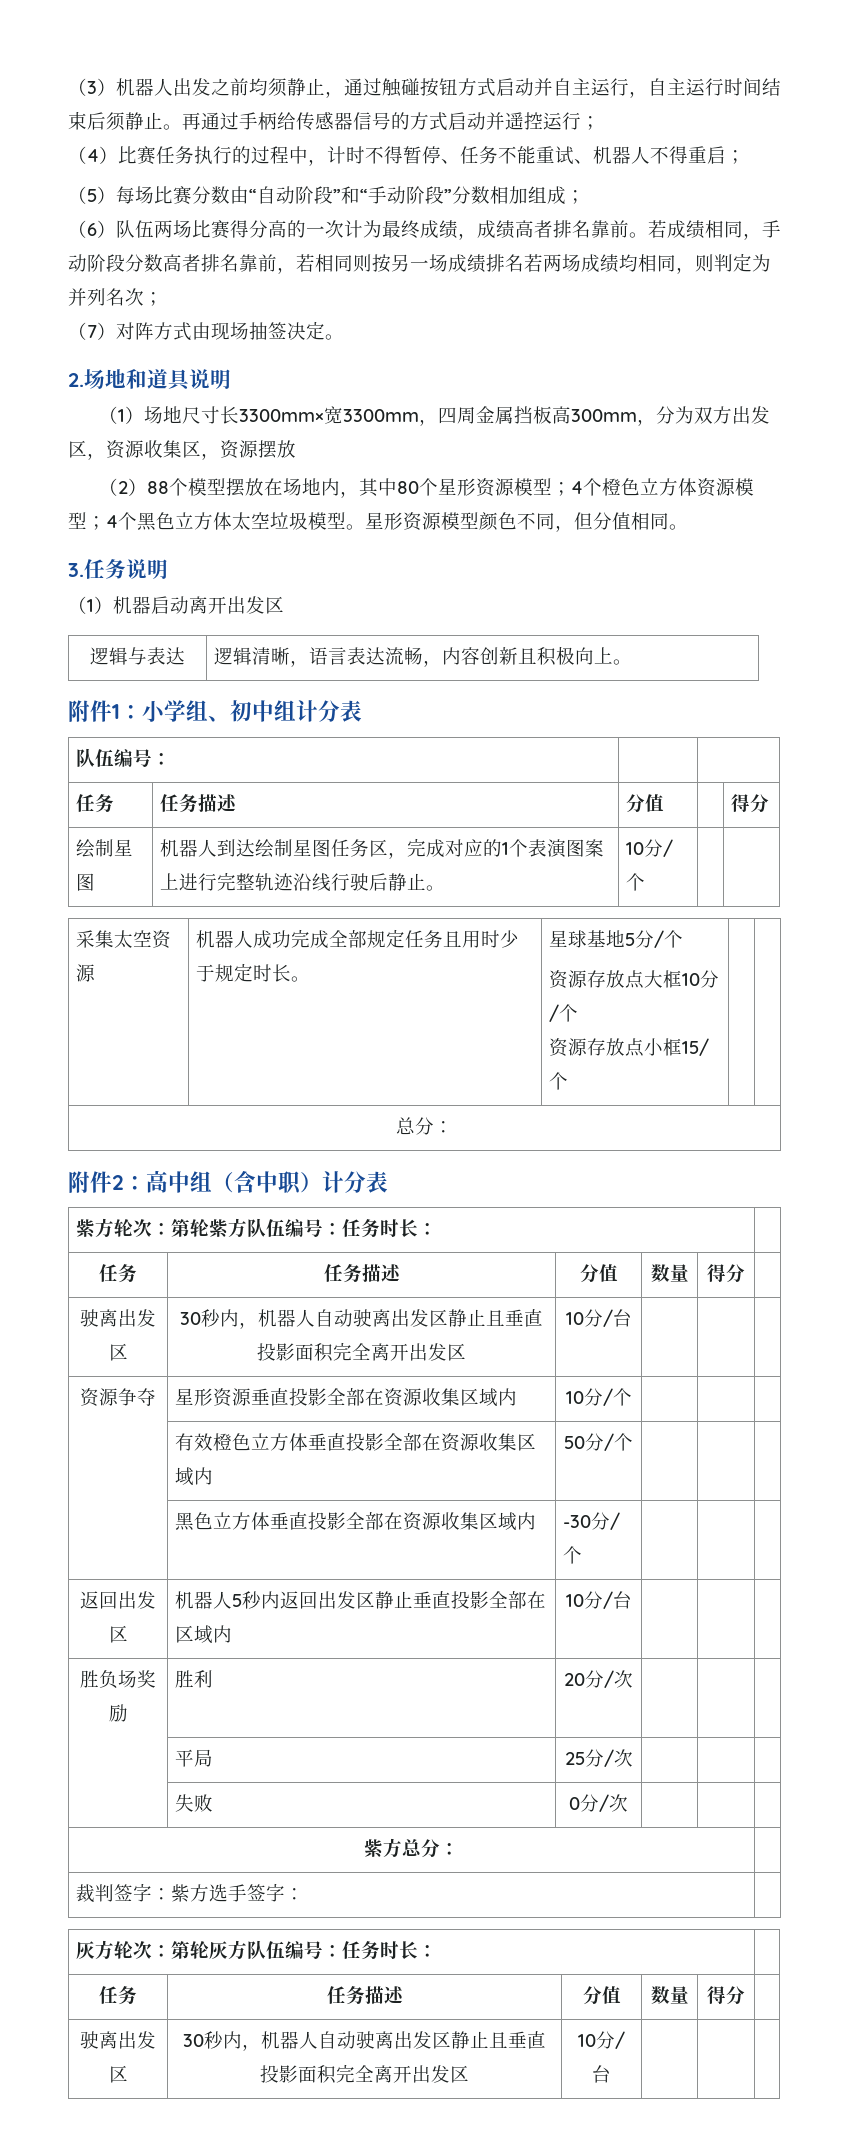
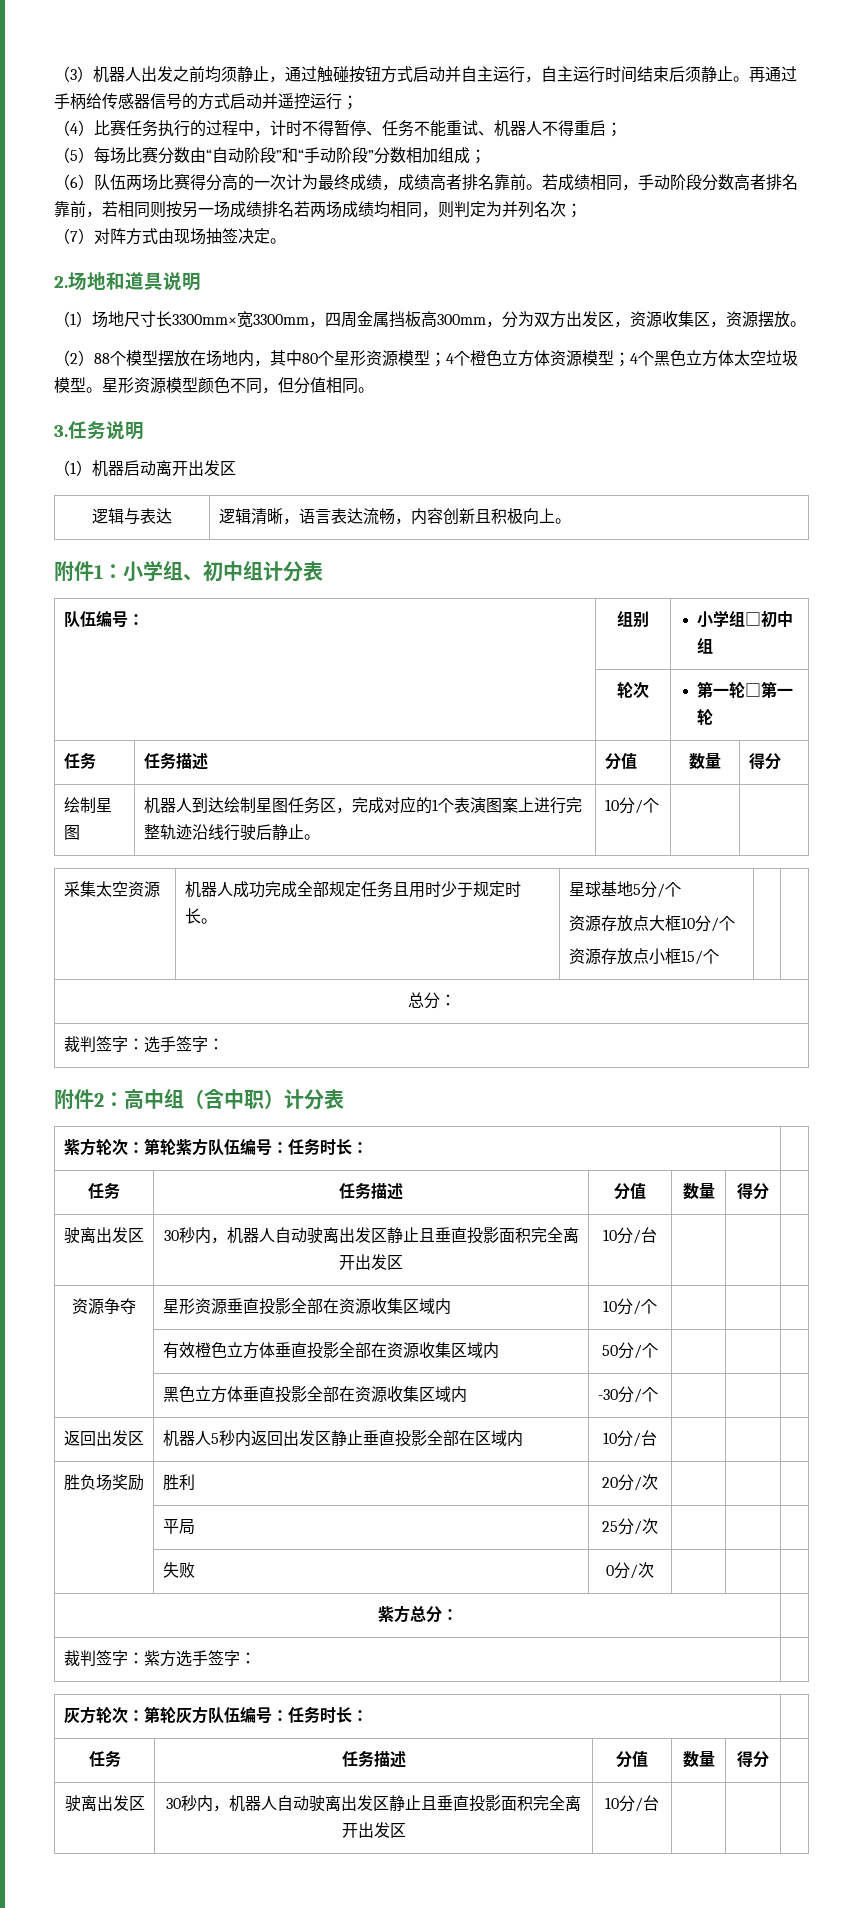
(296, 449) none -> [790,321,806,327] 。
[76,794,115,813] [160,794,238,813] [626,794,665,813] | // 任务 | 任务描述 | 分值 | -> [617,611,649,628] [697,610,794,628] [697,638,714,654] [617,682,649,699] [697,681,794,699] [697,709,714,726] [63,752,96,769] [143,752,208,770] [604,753,637,770] [689,753,721,770] 组别 | 小学组□初中组 // | 轮次 | 第一轮□第一轮 // 任务 | 任务描述 | 分值 | 数量
(453, 1127) none -> [63,1036,224,1053] // 裁判签字：选手签字：

